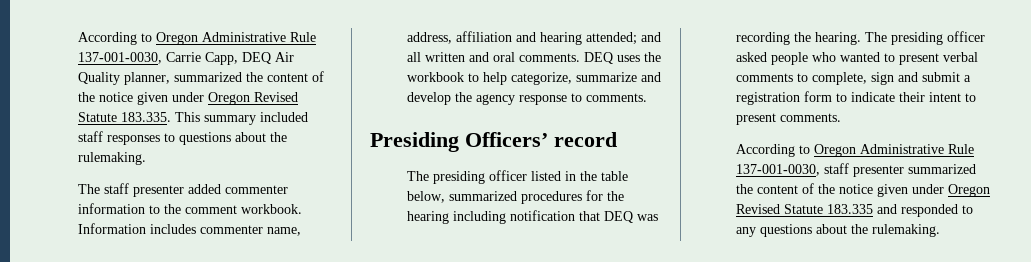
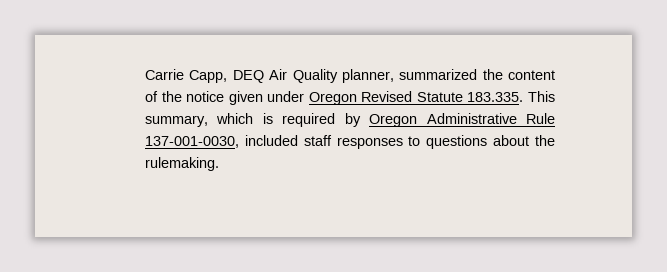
[77,32,316,45] [77,52,162,64] According to Oregon Administrative Rule 137-001-0030, -> (145, 74) none
[203,115,256,125] summary -> [145,113,555,127] [145,136,240,148] summary, which is required by Oregon Administrative Rule 137-001-0030,
[77,183,288,197] [77,203,302,214] [77,223,301,236] [406,31,661,45] [406,52,661,64] [406,72,661,85] [406,92,647,105] [370,132,617,152] [406,170,628,184] [406,190,624,204] [406,210,658,224] [735,31,985,45] [735,52,978,65] [735,72,971,85] [735,91,976,105] [735,113,841,125] [735,144,974,157] [735,163,976,177] [735,183,990,197] [735,204,973,217] [735,224,940,237] // The staff presenter added commenter information to the comment workbook. Information includes commenter name, address, affiliation and hearing attended; and all written and oral comments. DEQ uses the workbook to help categorize, summarize and develop the agency response to comments. // Presiding Officers’ record // The presiding officer listed in the table below, summarized procedures for the hearing including notification that DEQ was recording the hearing. The presiding officer asked people who wanted to present verbal comments to complete, sign and submit a registration form to indicate their intent to present comments. // According to Oregon Administrative Rule 137-001-0030, staff presenter summarized the content of the notice given under Oregon Revised Statute 183.335 and responded to any questions about the rulemaking. -> (220, 164) none

